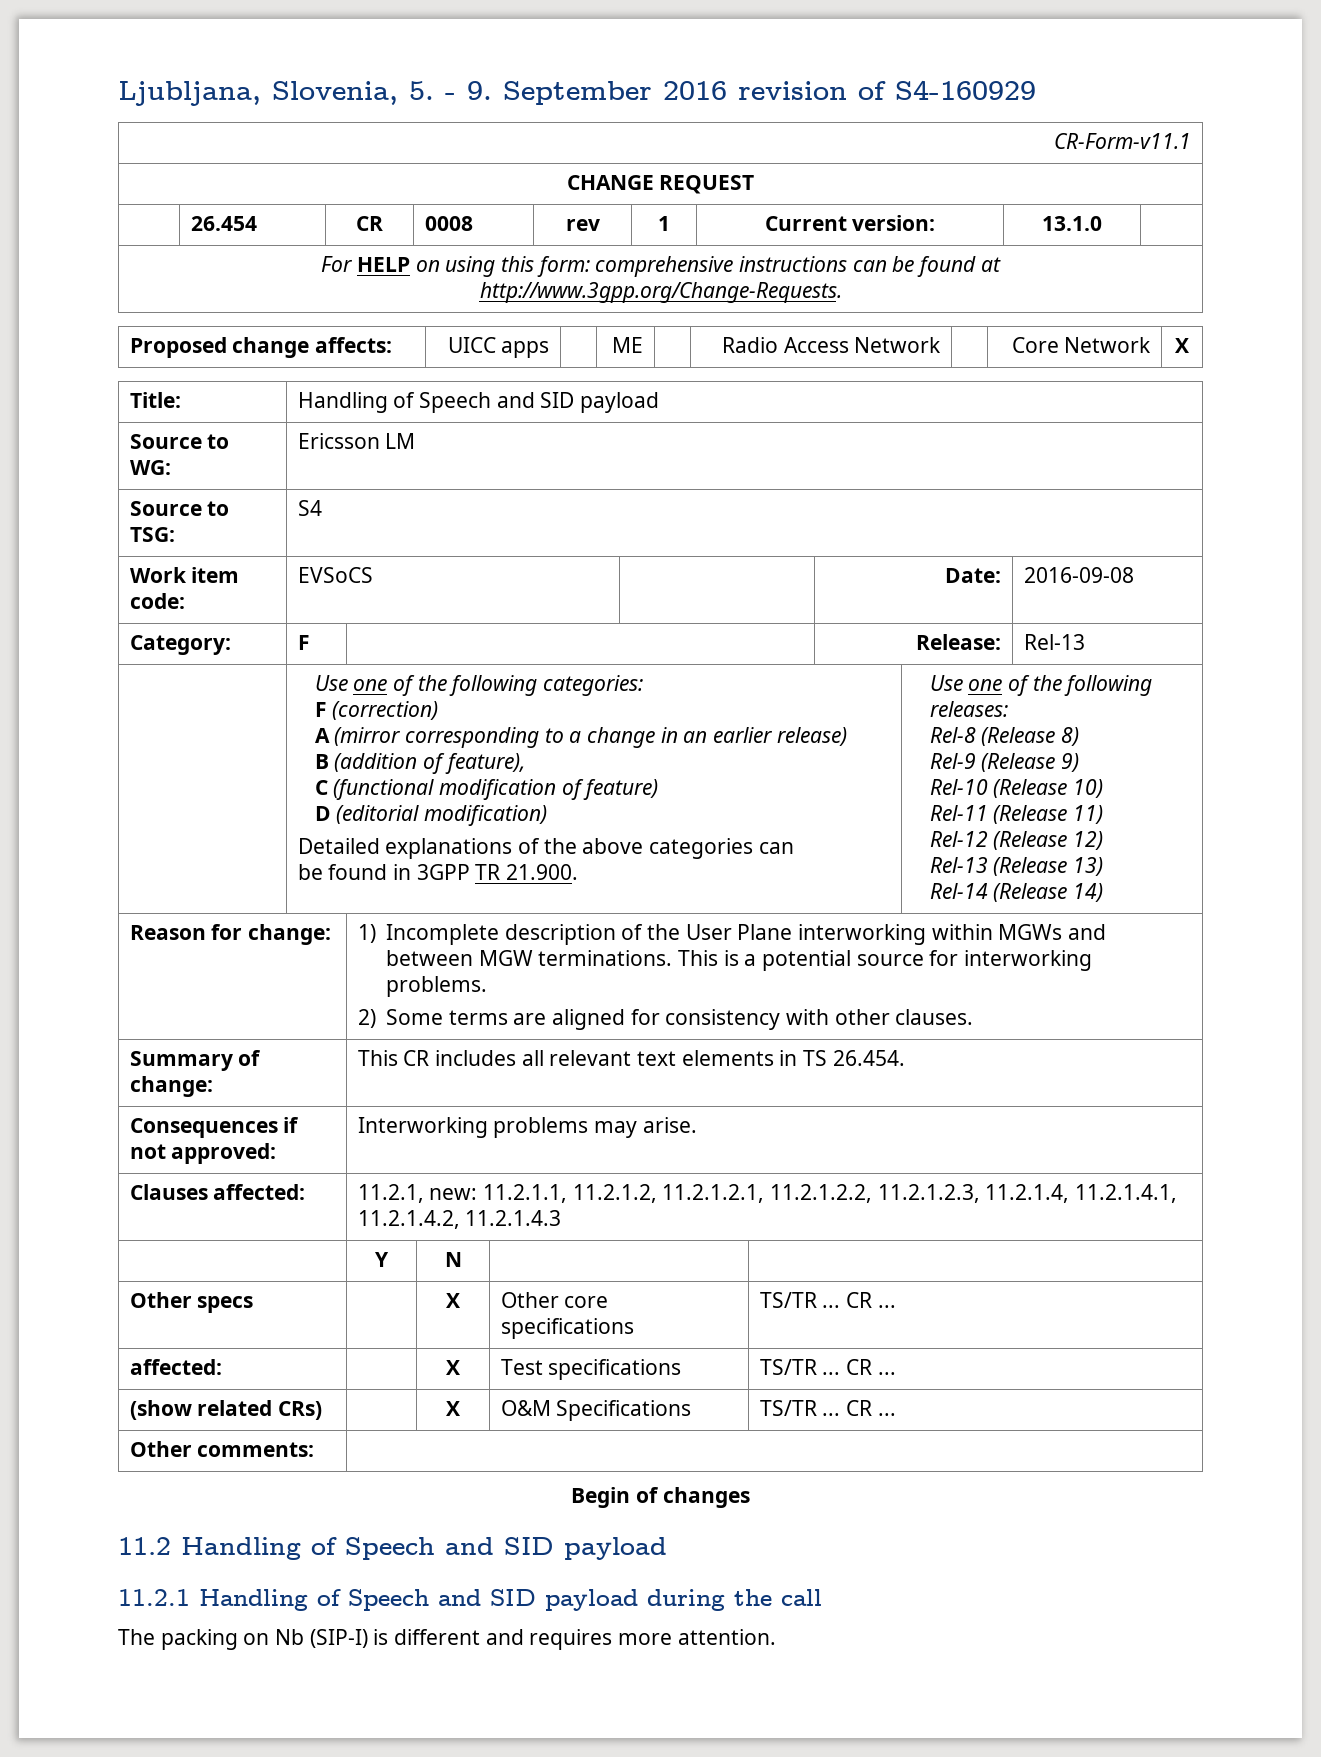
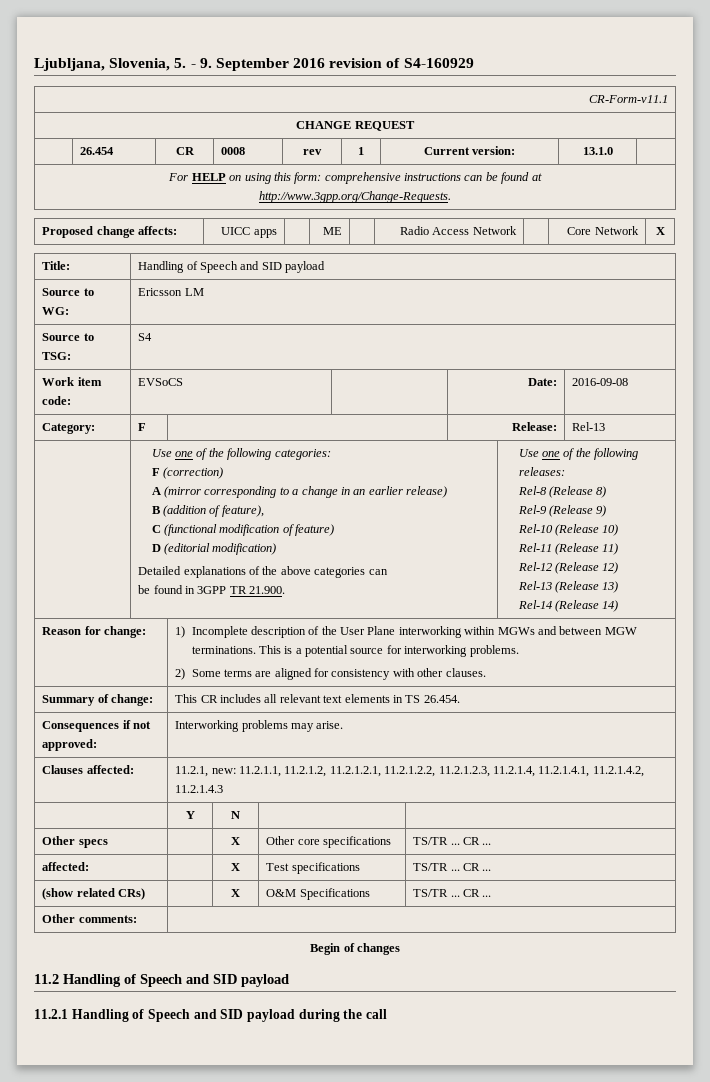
[118,1629,776,1650] // The packing on Nb (SIP-I) is different and requires more attention. -> (387, 1014) none

